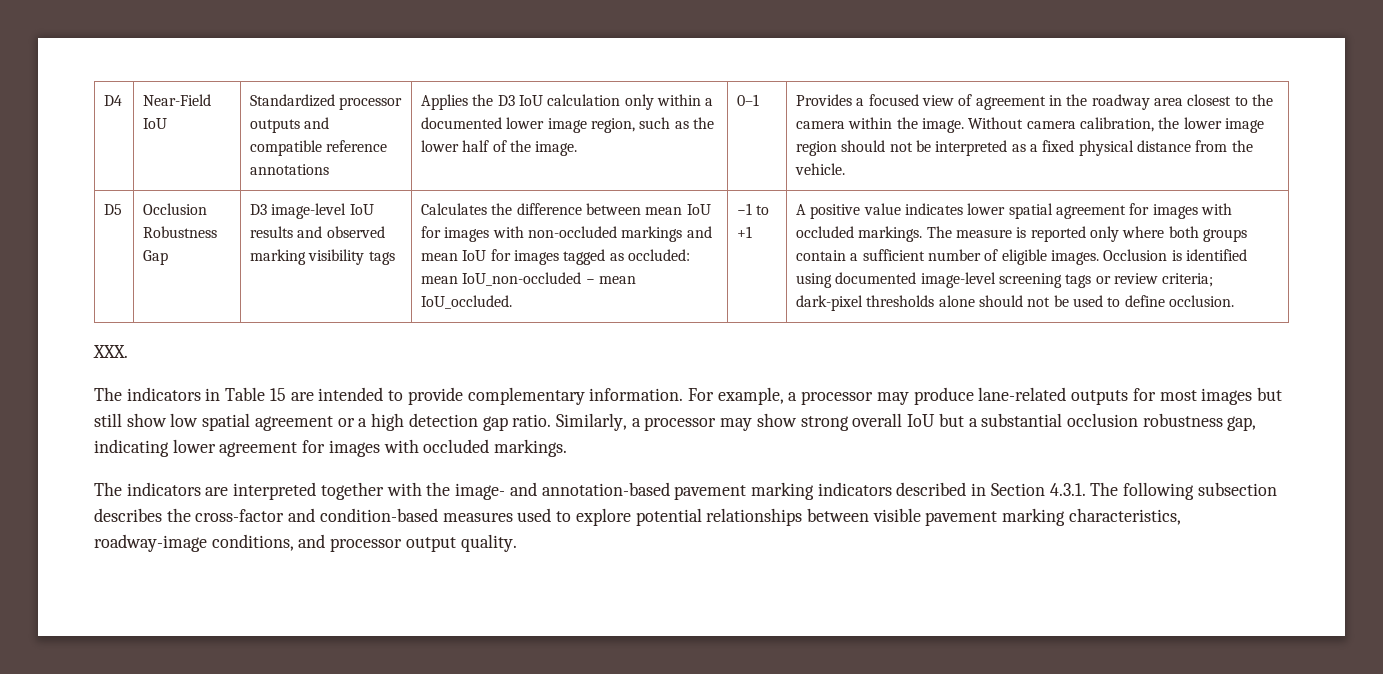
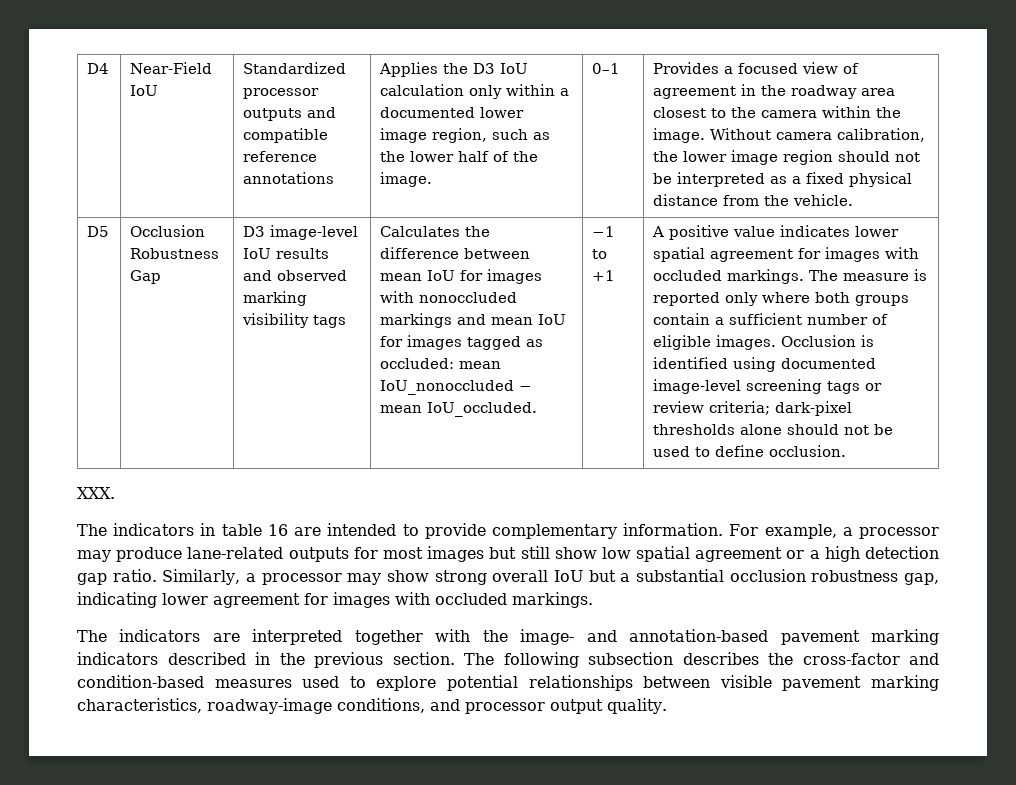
[527,226,617,238] non-occluded -> [419,292,518,303] nonoccluded
[462,272,582,286] IoU_non-occluded -> [380,380,515,395] IoU_nonoccluded
[225,387,286,401] Table 15 -> [221,524,288,536] table 16
[990,483,1086,496] Section 4.3.1. -> [279,652,455,668] the previous section.

